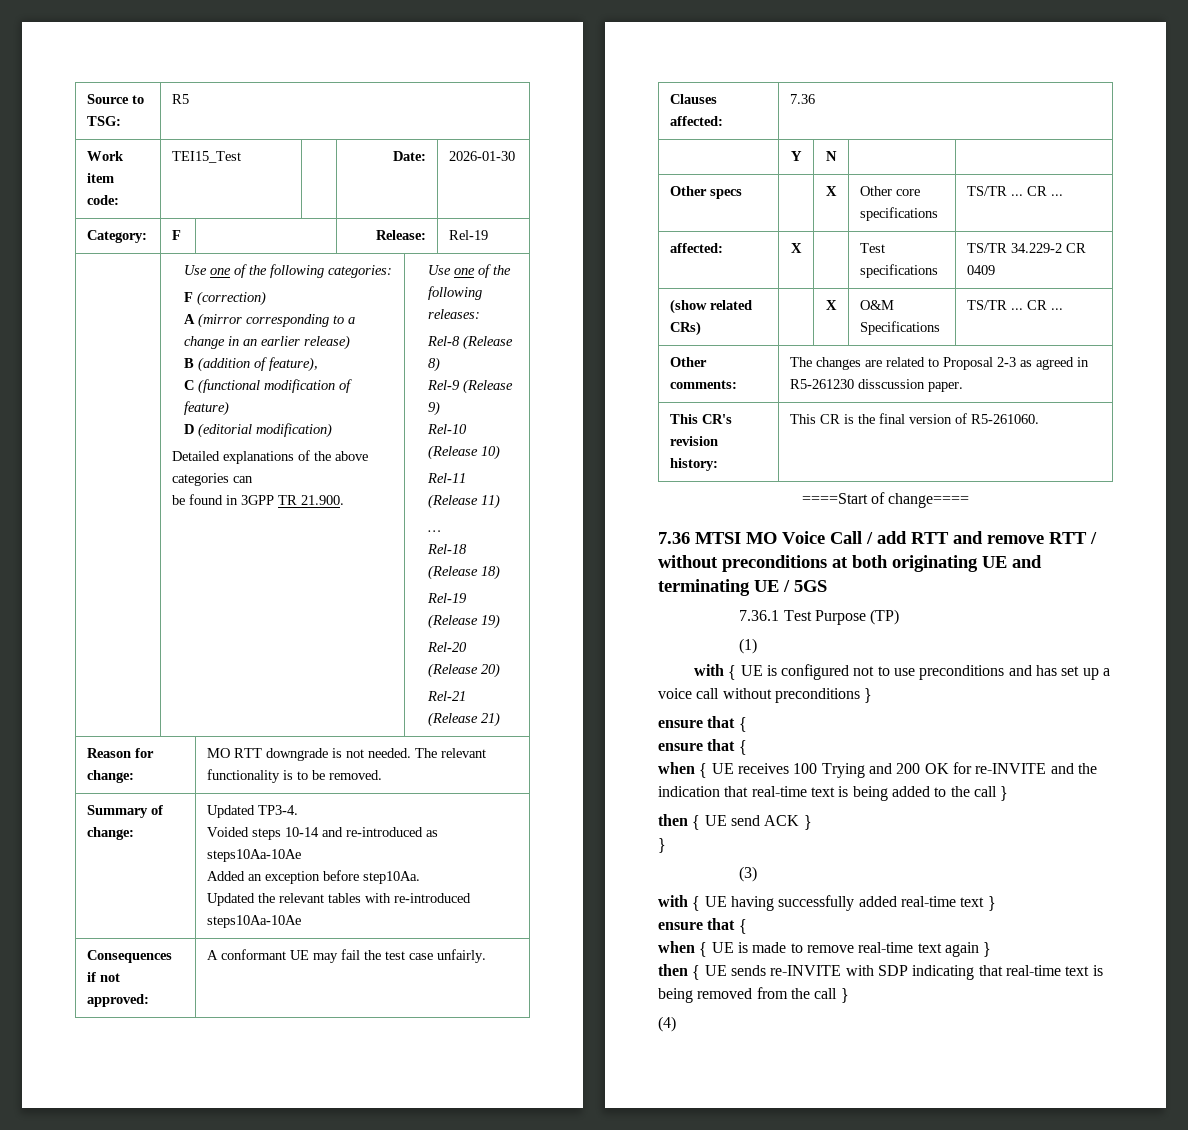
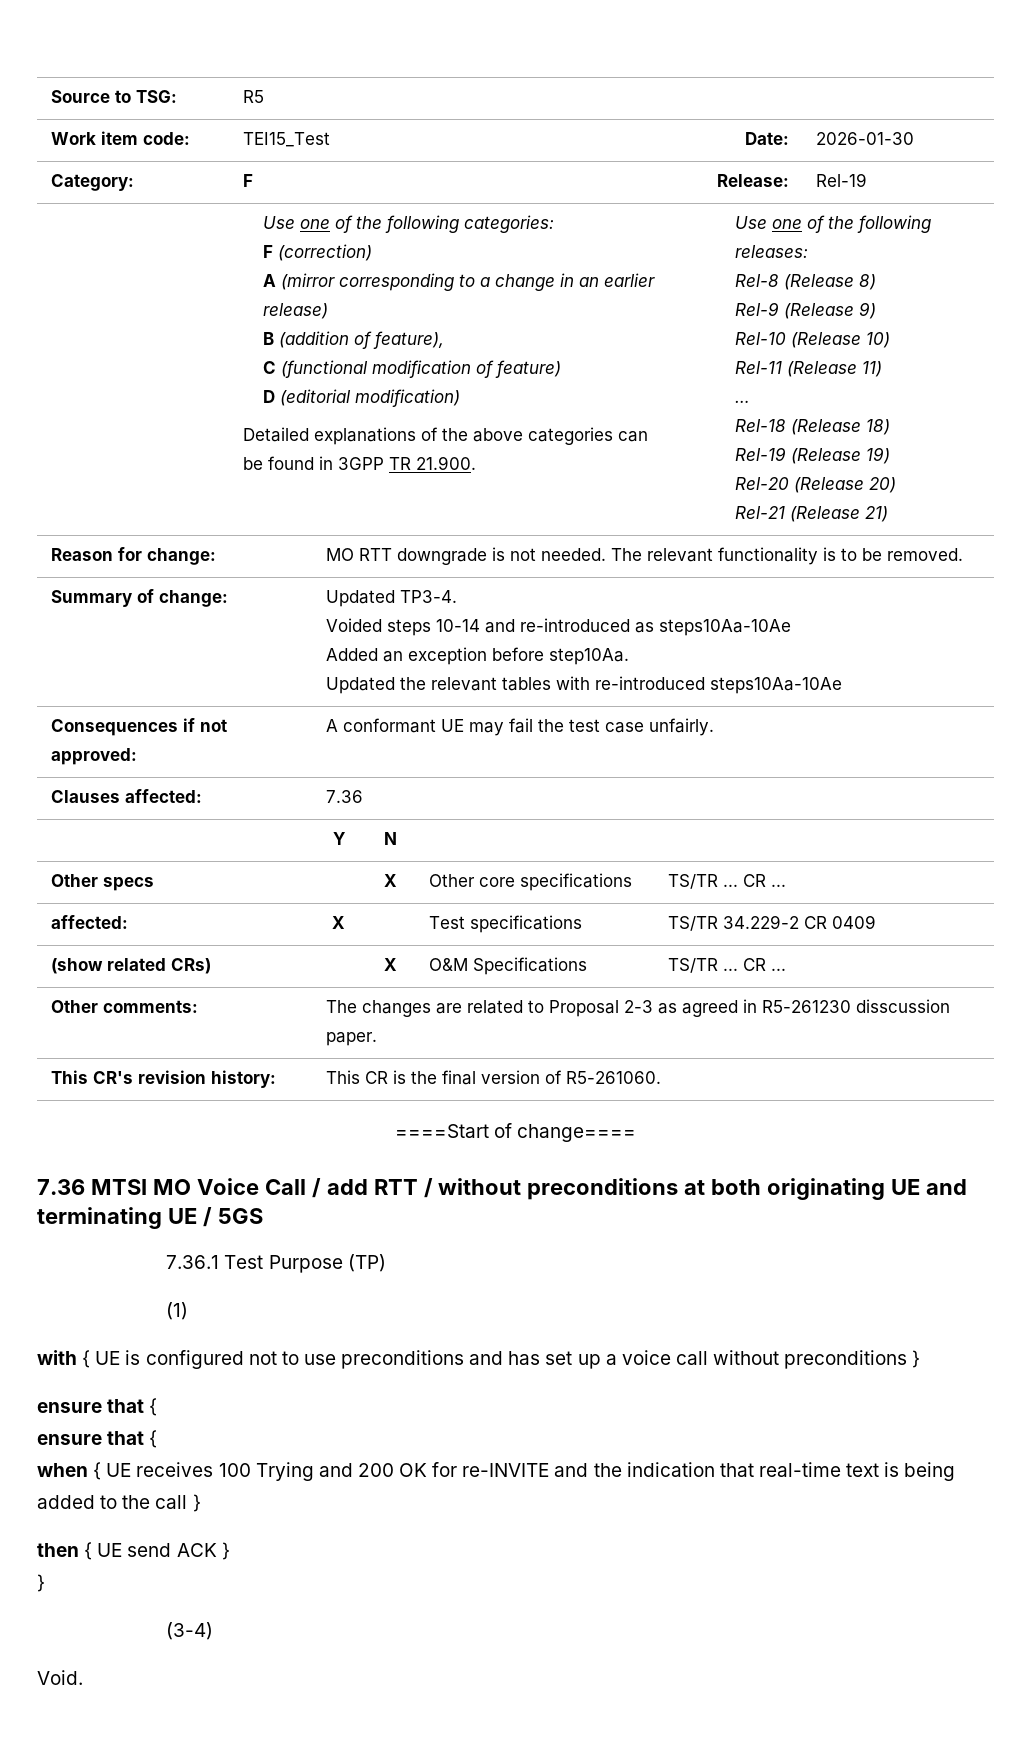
[953,531,1087,544] and remove RTT -> (418, 1187) none
[739,866,758,882] [658,895,996,911] [658,918,747,934] [658,941,992,957] [658,964,1103,980] [658,987,849,1003] [658,1016,676,1032] (3) // with { UE having successfully added real-time text } // ensure that { // when { UE is made to remove real-time text again } // then { UE sends re-INVITE with SDP indicating that real-time text is being removed from the call } // (4) -> [166,1622,214,1640] [37,1670,83,1685] (3-4) // Void.

